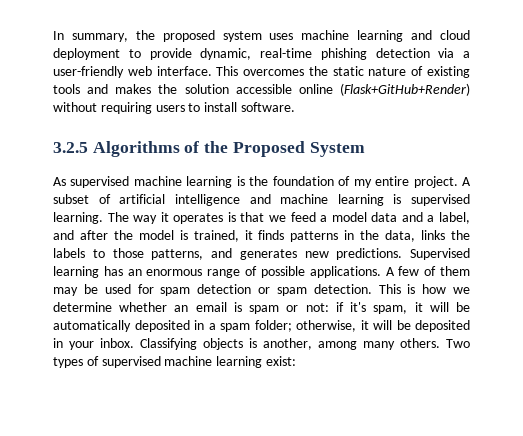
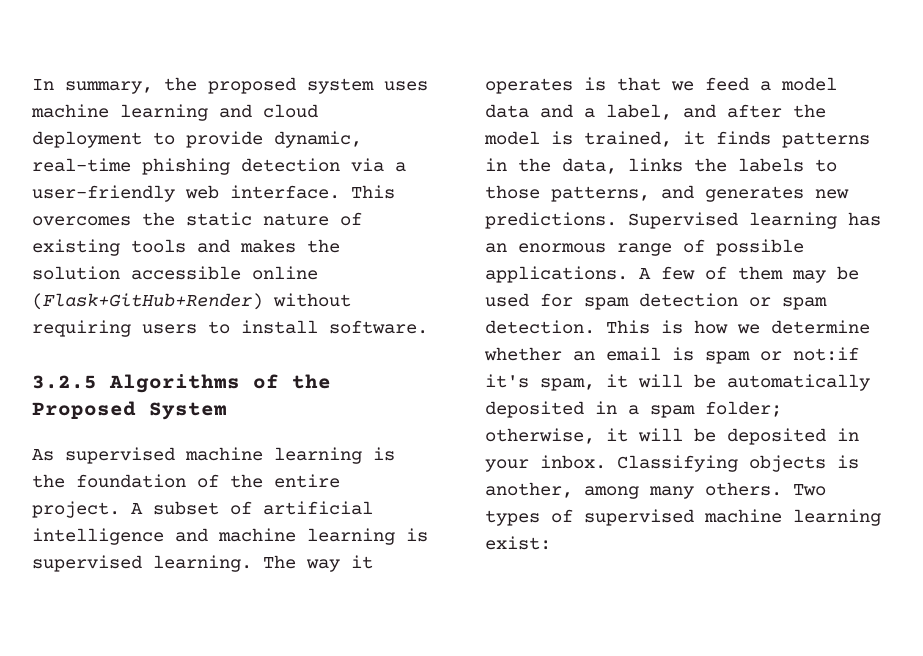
[353,179,372,188] my -> [230,474,263,488] the
[305,302,344,312] not: if -> [793,347,859,361] not:if

